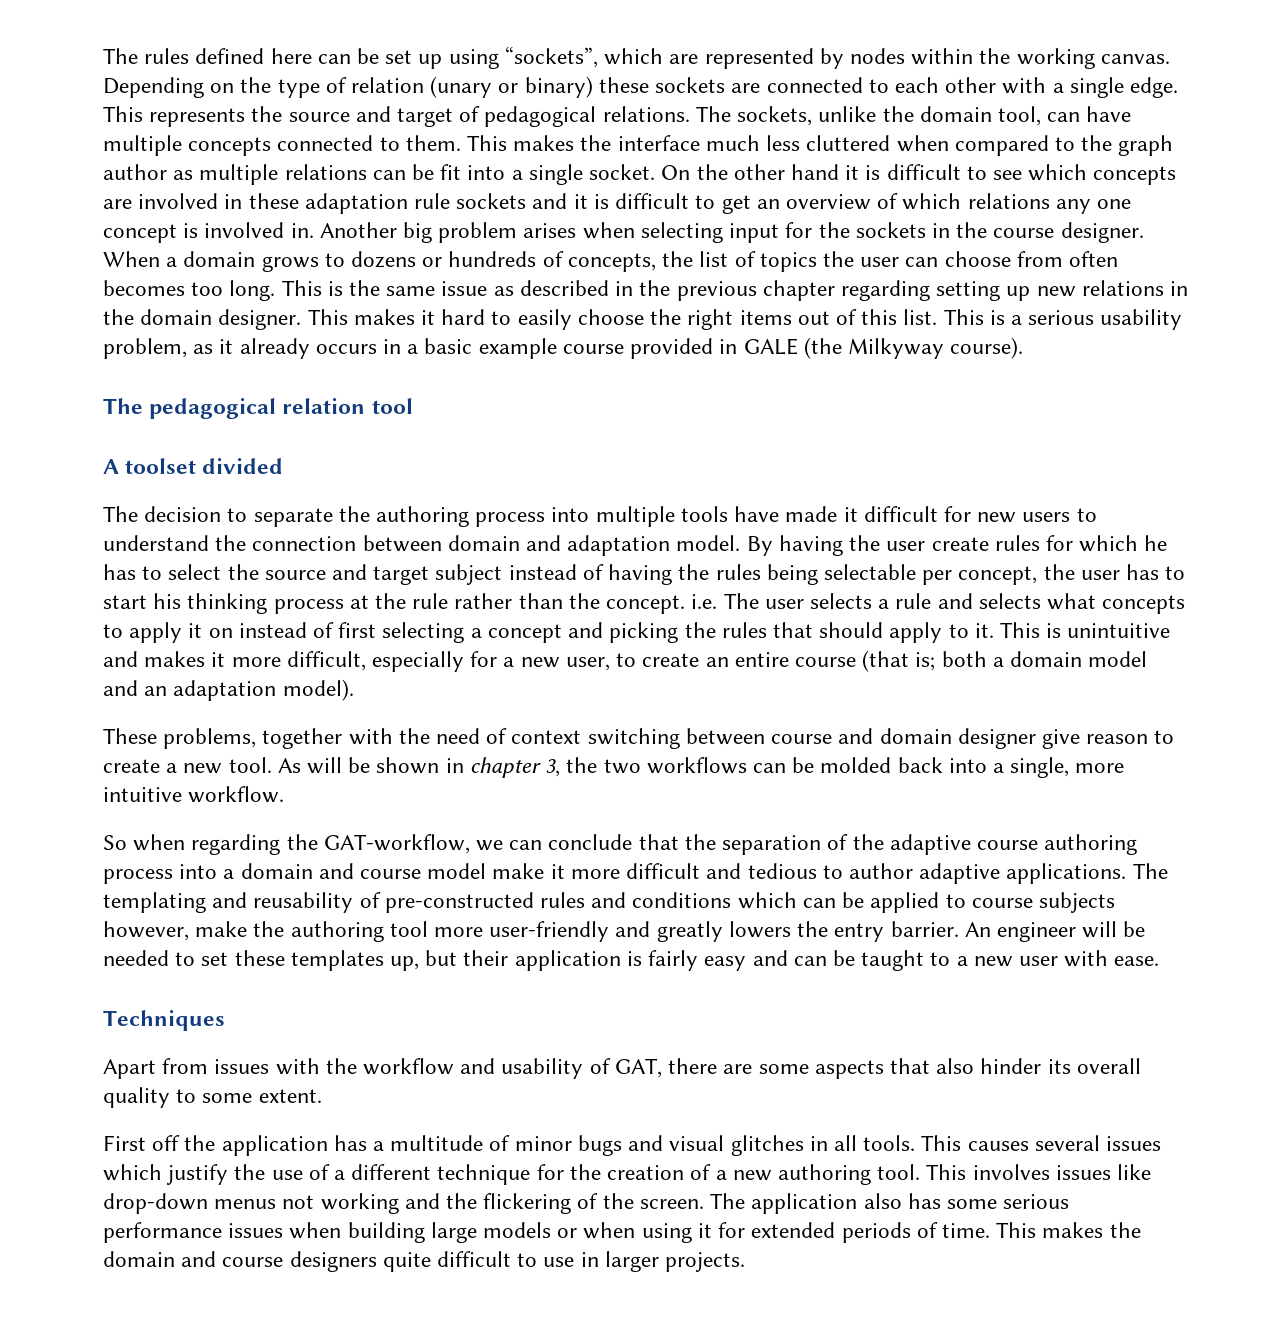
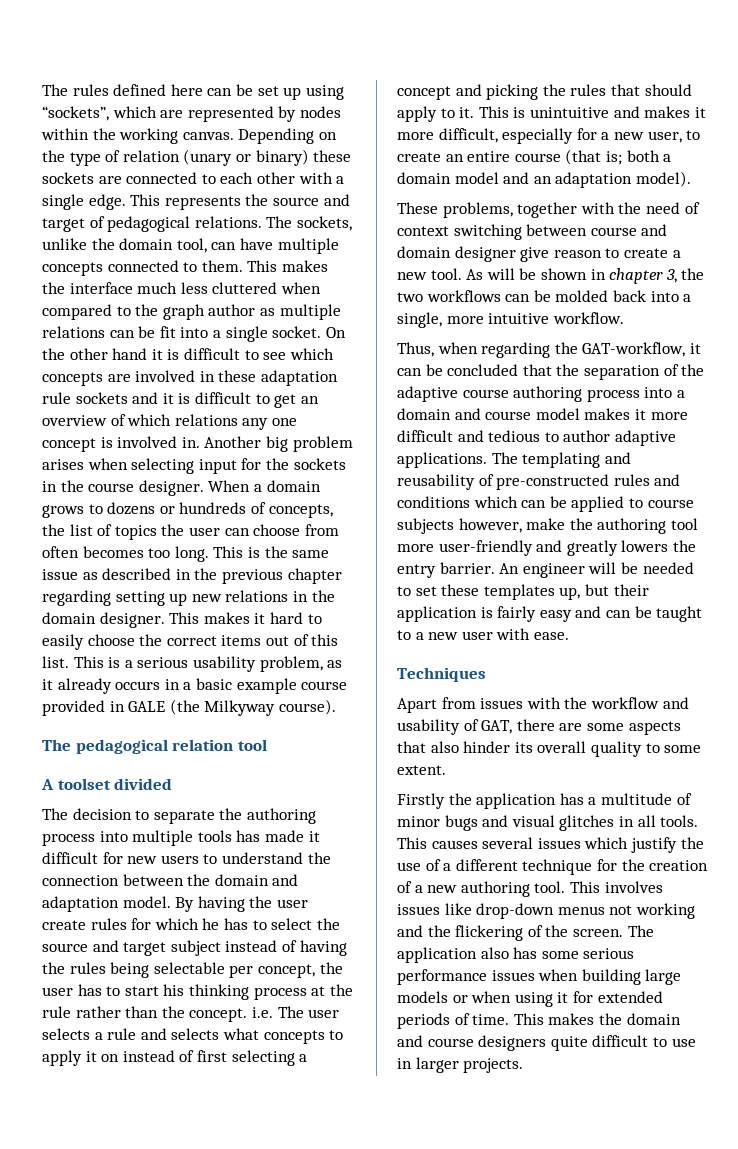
[687,309,734,330] right -> [166,636,217,646] correct
[734,506,780,522] have -> [236,830,261,842] has
(442, 543) none -> [187,874,211,886] the
[103,835,127,850] So -> [397,342,434,357] Thus,
[476,834,633,851] we can conclude -> [689,343,701,354] [397,364,519,376] it can be concluded
[492,863,545,879] make -> [584,408,631,420] makes
[103,1135,181,1151] First off -> [397,793,445,809] Firstly

